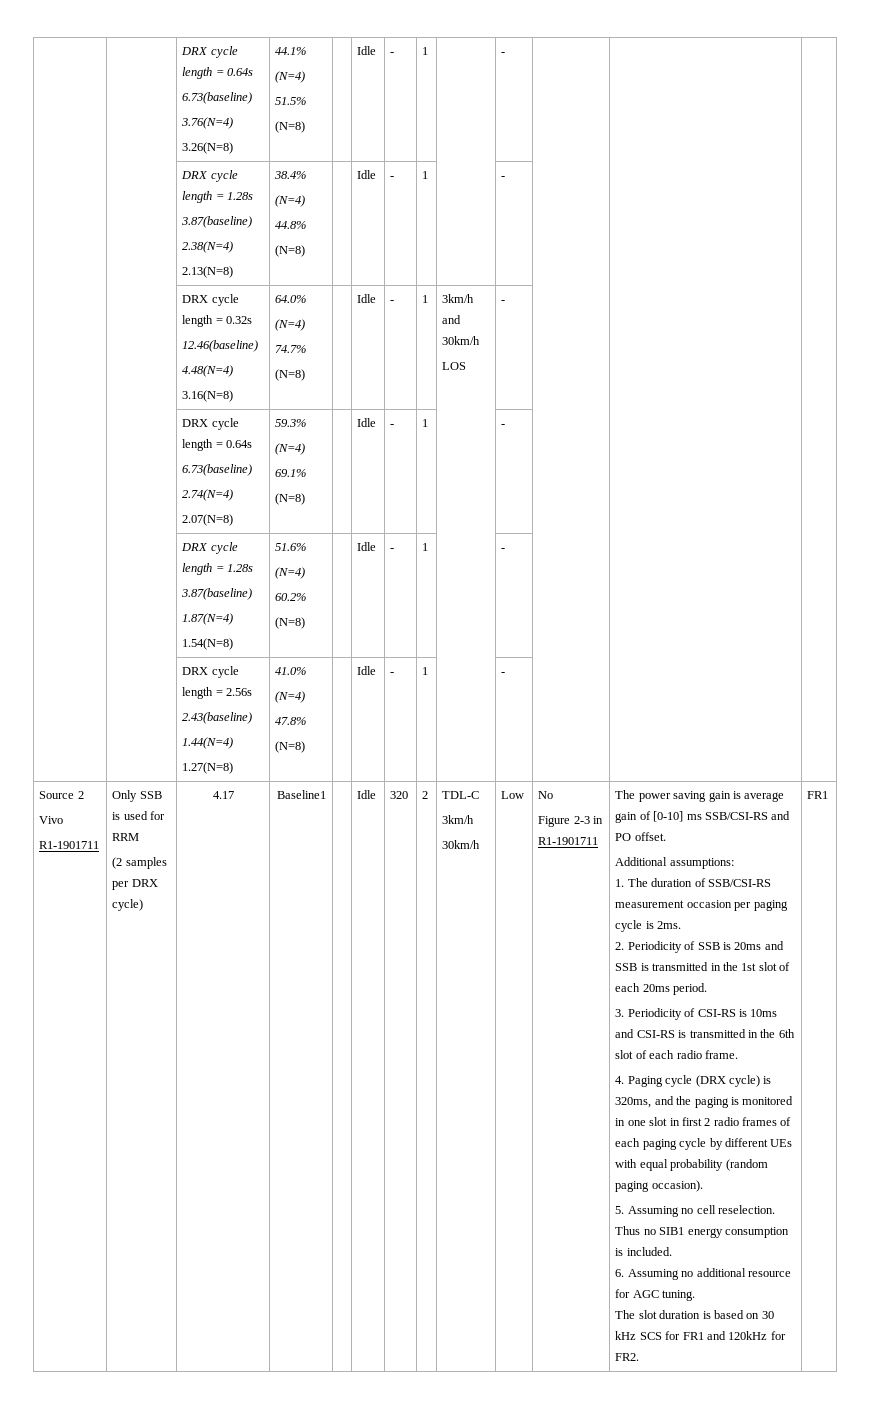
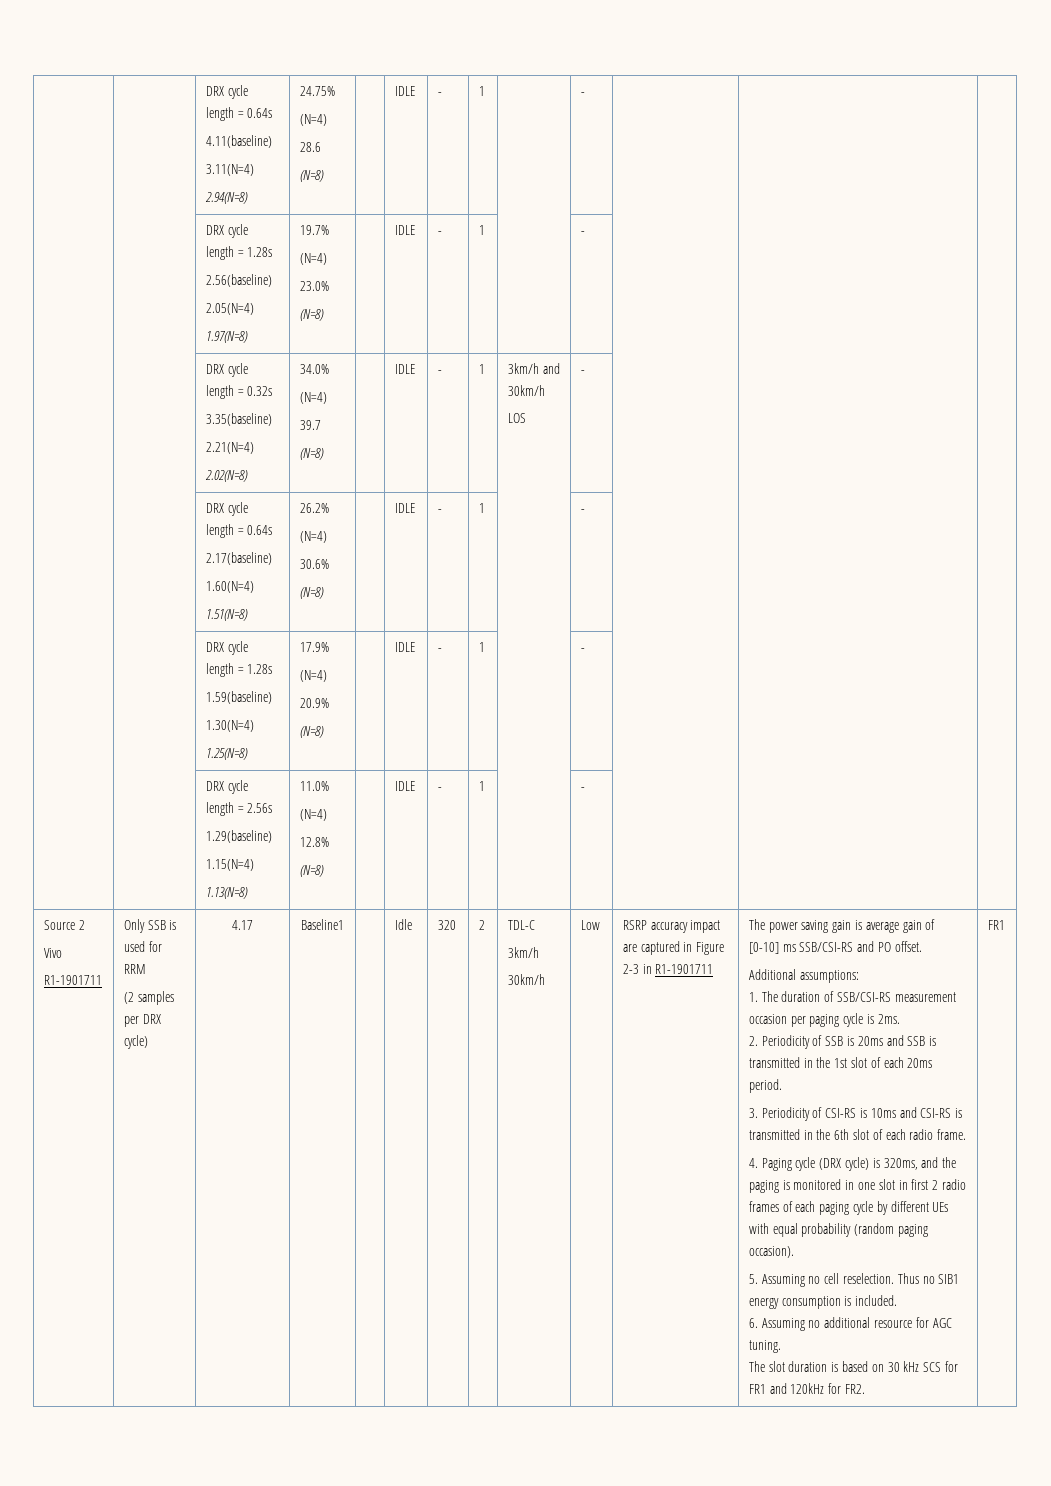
[181,46,238,58] [182,67,254,79] [182,92,253,104] [181,117,234,129] [182,142,234,154] [275,47,307,55] [275,71,306,83] [275,97,307,105] [275,121,306,133] [357,46,377,55] [390,52,395,55] [422,47,429,55] [501,52,506,55] [181,170,238,182] [182,191,254,203] [181,216,253,228] [182,241,234,253] [182,266,234,278] [274,171,307,179] [275,195,306,207] [275,221,307,229] [275,245,306,257] [357,170,377,179] | | DRX cycle length = 0.64s // 6.73(baseline) // 3.76(N=4) // 3.26(N=8) | 44.1% // (N=4) // 51.5% // (N=8) | | Idle | - | 1 | | - | | | // | | DRX cycle length = 1.28s // 3.87(baseline) // 2.38(N=4) // 2.13(N=8) | 38.4% // (N=4) // 44.8% // (N=8) | | Idle -> [205,85,248,99] [205,107,273,121] [205,135,272,148] [205,164,254,176] [204,192,248,204] [299,86,335,96] [299,114,327,126] [299,142,321,152] [299,170,324,182] [394,86,415,96] [437,92,442,96] [478,86,485,96] [580,92,585,96] [205,224,248,238] [205,246,273,260] [205,274,272,287] [205,303,254,315] [205,331,248,343] [299,225,329,235] [299,253,327,265] [299,281,329,291] [299,309,324,321] [394,225,415,235] | | DRX cycle length = 0.64s // 4.11(baseline) // 3.11(N=4) // 2.94(N=8) | 24.75% // (N=4) // 28.6 // (N=8) | | IDLE | - | 1 | | - | | | // | | DRX cycle length = 1.28s // 2.56(baseline) // 2.05(N=4) // 1.97(N=8) | 19.7% // (N=4) // 23.0% // (N=8) | | IDLE
[182,340,259,352] [182,365,234,377] [182,390,234,402] [275,295,307,303] [275,319,306,331] [275,345,307,353] [275,369,306,381] [357,294,377,303] 12.46(baseline) // 4.48(N=4) // 3.16(N=8) | 64.0% // (N=4) // 74.7% // (N=8) | | Idle -> [205,413,272,426] [205,442,254,454] [204,470,248,482] [299,364,329,374] [299,392,327,404] [299,420,321,430] [299,448,324,460] [394,364,415,374] 3.35(baseline) // 2.21(N=4) // 2.02(N=8) | 34.0% // (N=4) // 39.7 // (N=8) | | IDLE
[182,464,253,476] [182,489,234,501] [182,514,234,526] [275,419,307,427] [275,443,306,455] [275,469,307,477] [275,493,306,505] [357,418,377,427] [390,424,395,427] [422,419,429,427] [501,424,506,427] [181,542,238,554] [182,563,254,575] [181,588,253,600] [182,613,234,625] [182,638,234,650] [275,543,307,551] [275,567,306,579] [275,593,307,601] [275,617,306,629] [357,542,377,551] 6.73(baseline) // 2.74(N=4) // 2.07(N=8) | 59.3% // (N=4) // 69.1% // (N=8) | | Idle | - | 1 | | - | | | // | | DRX cycle length = 1.28s // 3.87(baseline) // 1.87(N=4) // 1.54(N=8) | 51.6% // (N=4) // 60.2% // (N=8) | | Idle -> [205,552,272,565] [205,581,254,593] [205,609,248,621] [299,503,329,513] [299,531,327,543] [299,559,329,569] [299,587,324,599] [394,503,415,513] [437,509,442,513] [478,503,485,513] [580,509,585,513] [205,641,248,655] [205,663,273,677] [205,691,272,704] [205,720,254,732] [205,748,248,760] [299,642,329,652] [299,670,327,682] [299,698,329,708] [299,726,324,738] [394,642,415,652] 2.17(baseline) // 1.60(N=4) // 1.51(N=8) | 26.2% // (N=4) // 30.6% // (N=8) | | IDLE | - | 1 | | - | | | // | | DRX cycle length = 1.28s // 1.59(baseline) // 1.30(N=4) // 1.25(N=8) | 17.9% // (N=4) // 20.9% // (N=8) | | IDLE
[182,712,253,724] [182,737,234,749] [182,762,234,774] [275,667,307,675] [275,691,306,703] [275,717,307,725] [275,741,306,753] [357,666,377,675] 2.43(baseline) // 1.44(N=4) // 1.27(N=8) | 41.0% // (N=4) // 47.8% // (N=8) | | Idle -> [205,830,272,843] [205,859,254,871] [205,887,248,899] [299,781,329,791] [299,809,327,821] [299,837,329,847] [299,865,324,877] [394,781,415,791] 1.29(baseline) // 1.15(N=4) // 1.13(N=8) | 11.0% // (N=4) // 12.8% // (N=8) | | IDLE
[538,791,554,799] No // -> [622,920,721,933] [622,941,693,955] RSRP accuracy impact are captured in

